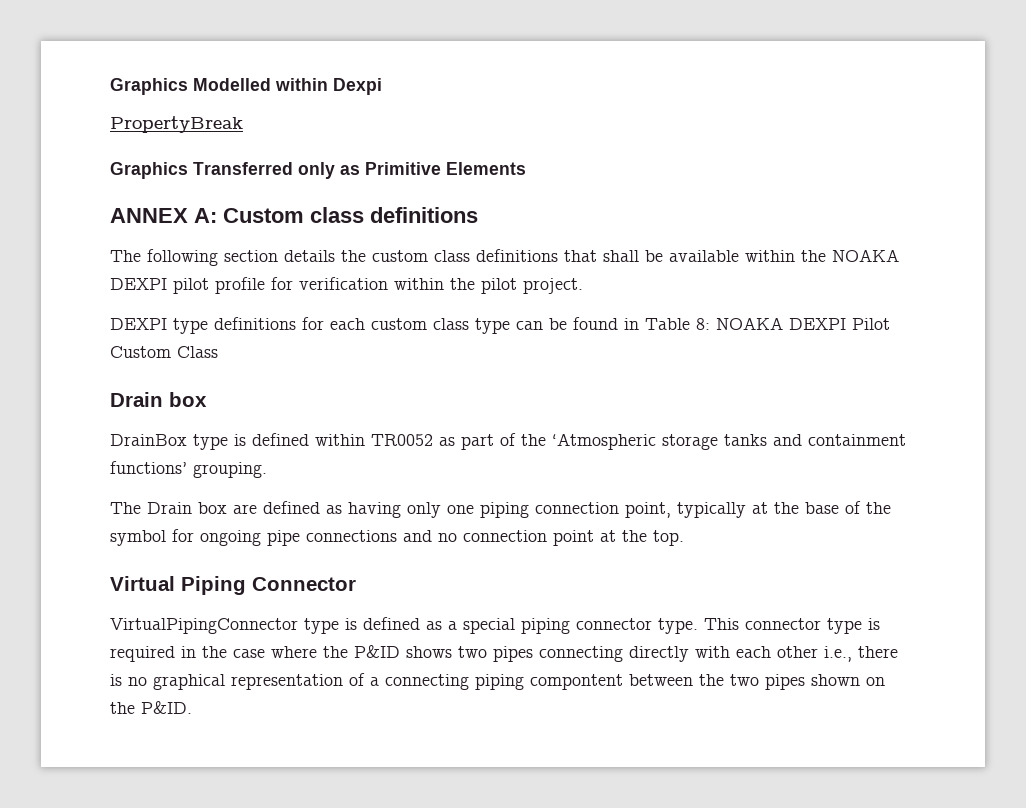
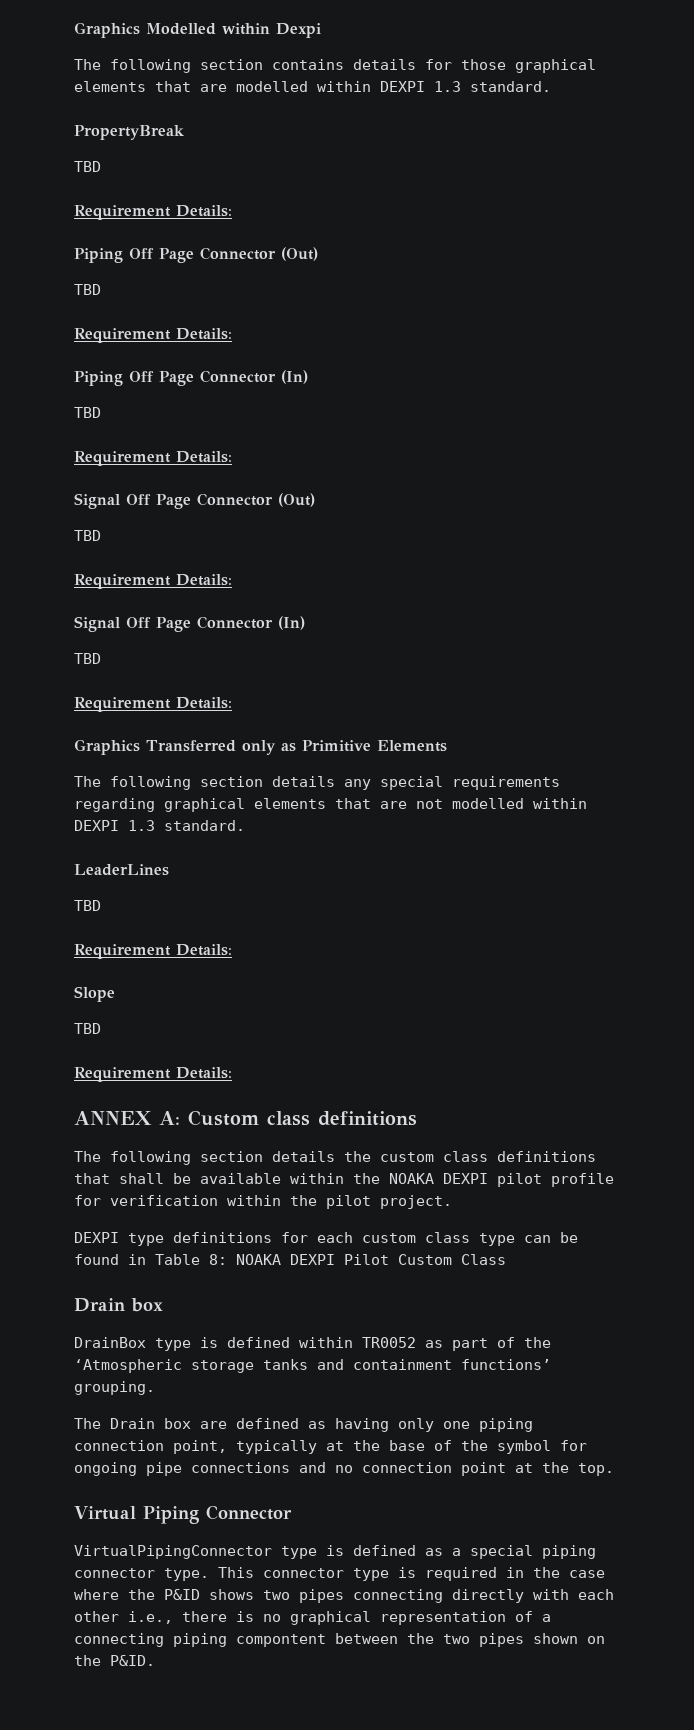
[110,116,243,133] PropertyBreak -> [74,59,596,73] [74,81,551,92] [74,125,184,140] [74,161,101,172] [74,205,232,220] [74,247,318,263] [74,284,101,295] [74,328,232,343] [74,370,308,386] [74,407,101,418] [74,451,232,466] [74,493,315,509] [74,530,101,541] [74,574,232,589] [74,616,305,632] [74,653,101,664] [74,697,232,712] The following section contains details for those graphical elements that are modelled within DEXPI 1.3 standard. // PropertyBreak // TBD // Requirement Details: // Piping Off Page Connector (Out) // TBD // Requirement Details: // Piping Off Page Connector (In) // TBD // Requirement Details: // Signal Off Page Connector (Out) // TBD // Requirement Details: // Signal Off Page Connector (In) // TBD // Requirement Details:
(526, 168) none -> [74,776,560,790] [74,798,587,812] [74,820,245,831] [74,864,169,876] [74,900,101,911] [74,944,232,959] [74,986,115,1002] [74,1023,101,1034] [74,1067,232,1082] // The following section details any special requirements regarding graphical elements that are not modelled within DEXPI 1.3 standard. // LeaderLines // TBD // Requirement Details: // Slope // TBD // Requirement Details:

